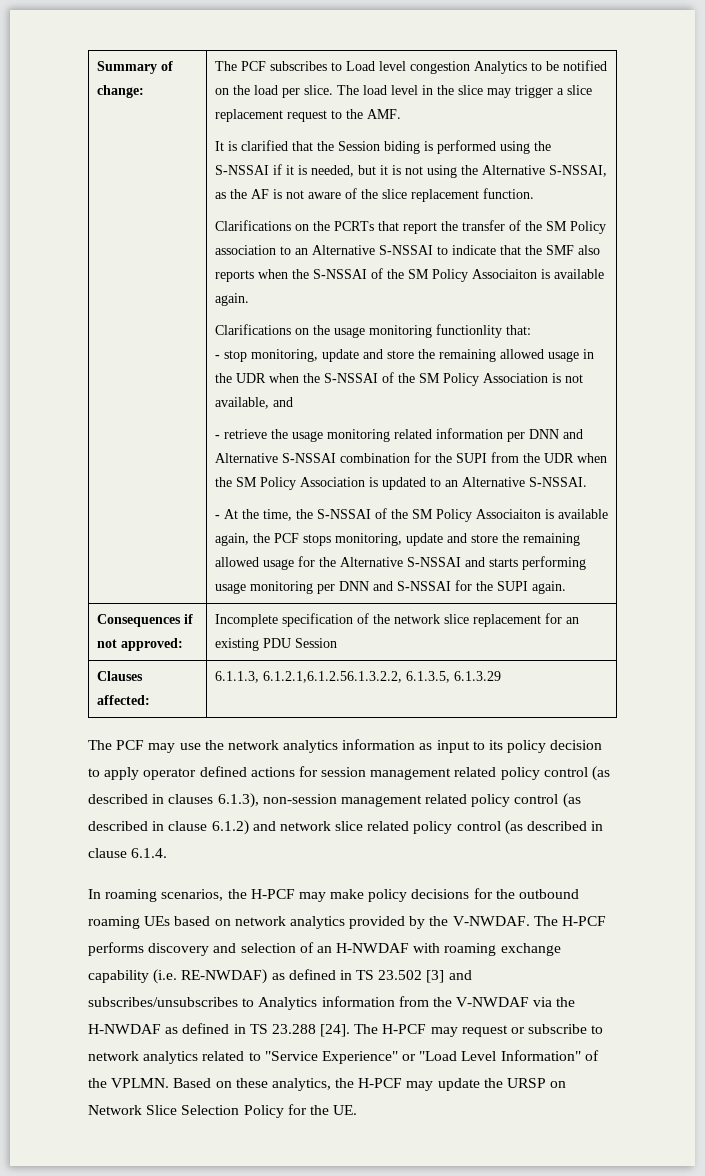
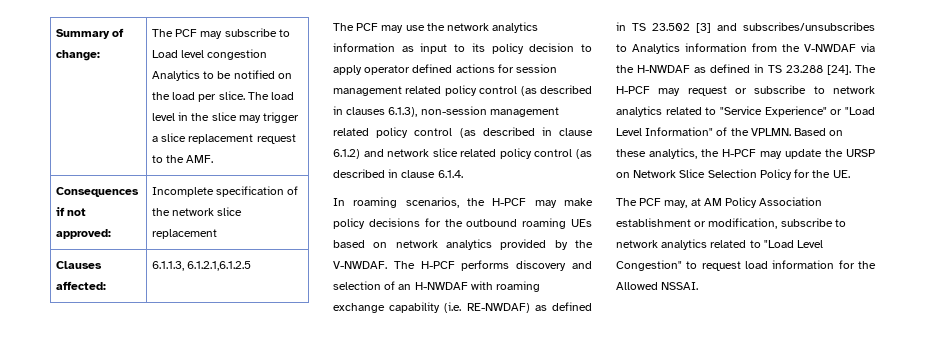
[269,61,327,71] subscribes -> [200,28,277,39] may subscribe
[214,140,551,154] [214,164,607,178] [214,188,534,202] [214,220,606,234] [214,245,600,255] [214,268,604,282] [214,293,249,306] [214,324,531,338] [214,349,594,362] [214,372,583,386] [214,397,293,409] [214,428,583,442] [214,452,607,463] [214,477,587,490] [214,508,608,522] [214,533,580,546] [214,556,586,570] [214,580,566,594] // It is clarified that the Session biding is performed using the S-NSSAI if it is needed, but it is not using the Alternative S-NSSAI, as the AF is not aware of the slice replacement function. // Clarifications on the PCRTs that report the transfer of the SM Policy association to an Alternative S-NSSAI to indicate that the SMF also reports when the S-NSSAI of the SM Policy Associaiton is available again. // Clarifications on the usage monitoring functionlity that: // - stop monitoring, update and store the remaining allowed usage in the UDR when the S-NSSAI of the SM Policy Association is not available, and // - retrieve the usage monitoring related information per DNN and Alternative S-NSSAI combination for the SUPI from the UDR when the SM Policy Association is updated to an Alternative S-NSSAI. // - At the time, the S-NSSAI of the SM Policy Associaiton is available again, the PCF stops monitoring, update and store the remaining allowed usage for the Alternative S-NSSAI and starts performing usage monitoring per DNN and S-NSSAI for the SUPI again. -> (214, 159) none
[544,613,579,624] [214,638,337,651] for an existing PDU Session -> (217, 234) none
[262,671,501,683] 6.1.2.1,6.1.2.56.1.3.2.2, 6.1.3.5, 6.1.3.29 -> [187,261,252,271] 6.1.2.1,6.1.2.5
(358, 1110) none -> [616,197,823,208] [616,218,846,229] [616,239,824,250] [616,260,876,271] [616,282,699,290] // The PCF may, at AM Policy Association establishment or modification, subscribe to network analytics related to "Load Level Congestion" to request load information for the Allowed NSSAI.

